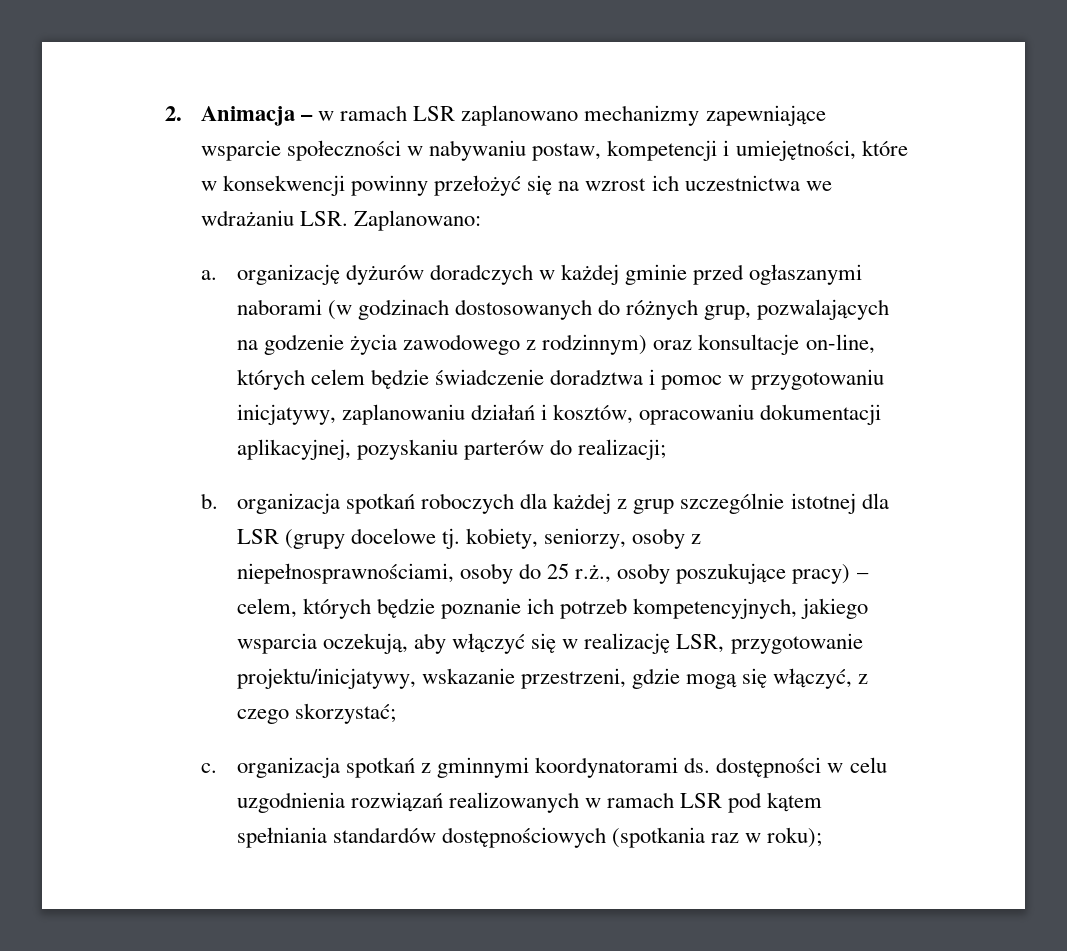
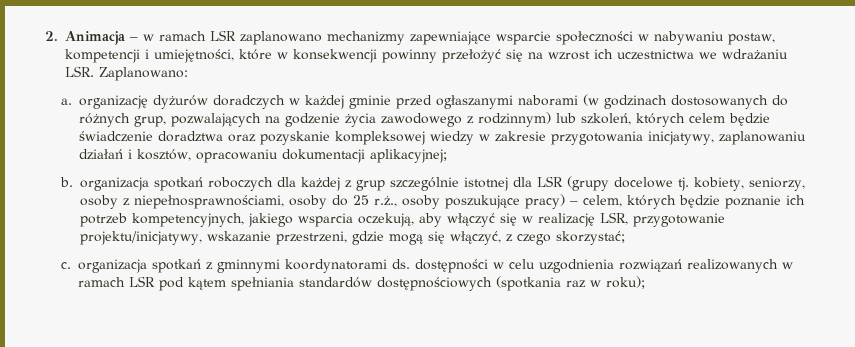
[653,334,875,355] oraz konsultacje on-line, -> [555,113,631,125] lub szkoleń,
[649,369,884,390] i pomoc w przygotowaniu -> [227,131,643,145] oraz pozyskanie kompleksowej wiedzy w zakresie przygotowania
[236,439,667,460] aplikacyjnej, pozyskaniu parterów do realizacji; -> [369,149,447,163] aplikacyjnej;

